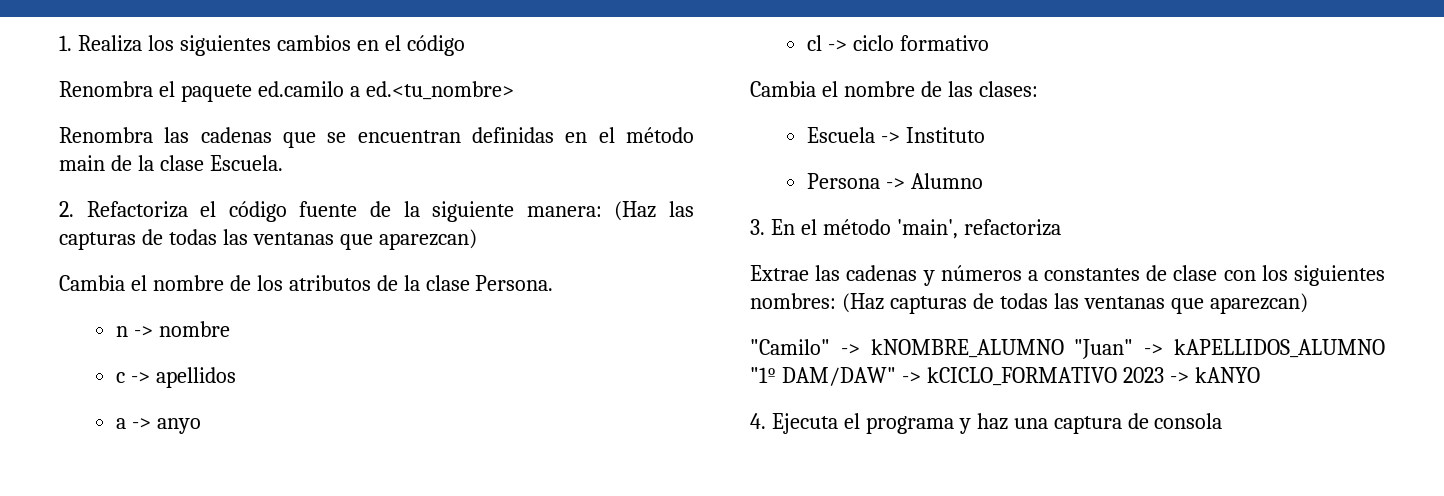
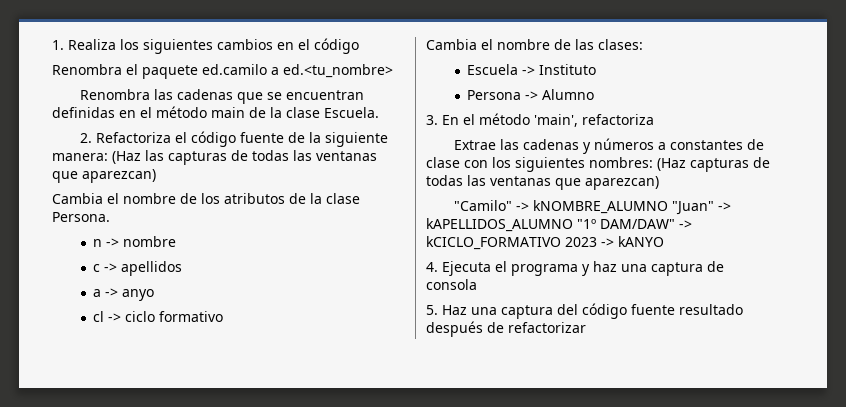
(1223, 421) none -> [426,303,743,319] [426,321,586,337] // 5. Haz una captura del código fuente resultado después de refactorizar

